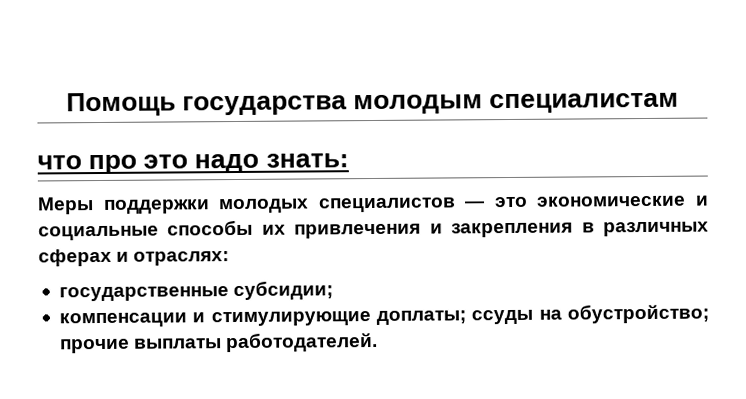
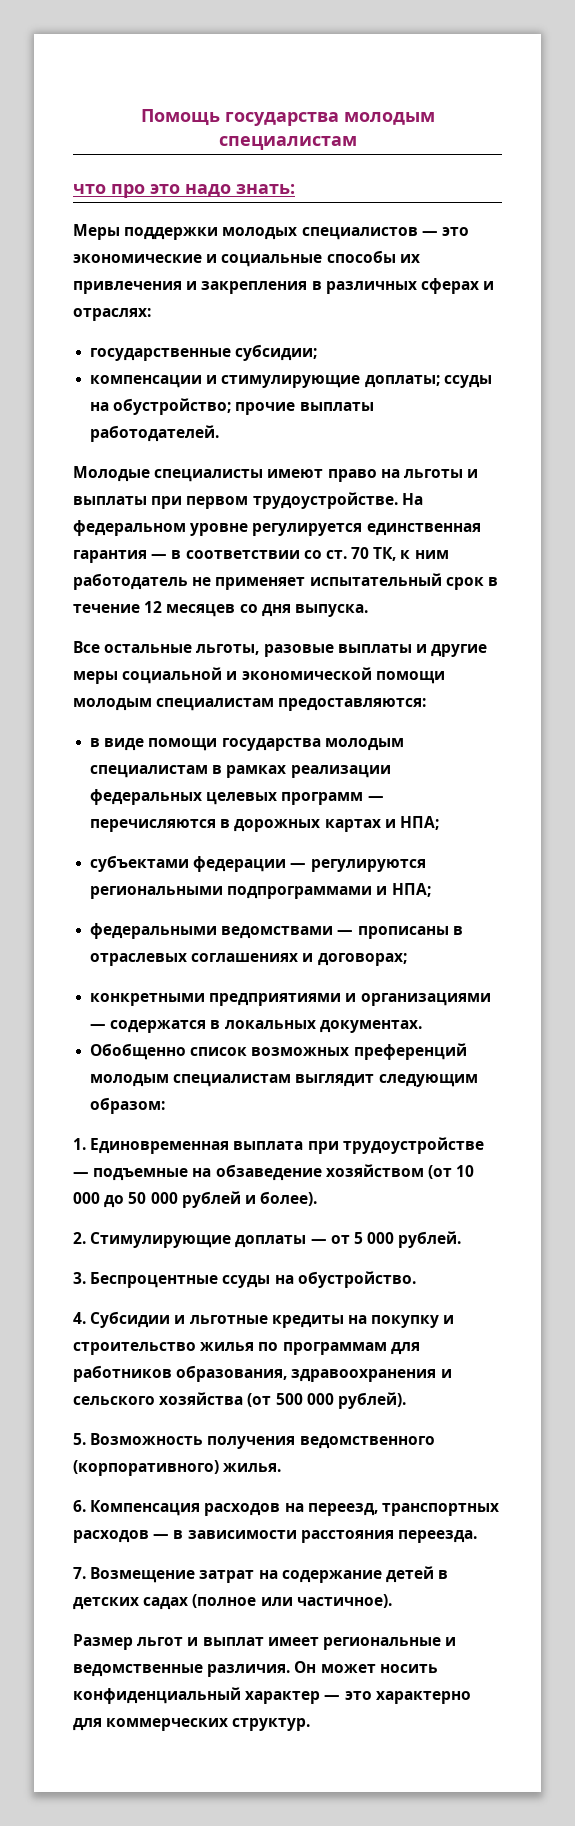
(379, 342) none -> [73,466,479,482] [73,492,423,509] [73,520,481,536] [73,547,449,563] [73,573,498,590] [73,601,368,617] [73,641,488,657] [73,667,445,684] [73,698,427,711] [90,738,404,751] [90,765,391,778] [90,789,384,805] [90,816,439,832] [90,855,426,872] [90,883,431,899] [90,923,463,939] [90,953,407,966] [90,993,491,1006] [90,1020,422,1033] [90,1043,467,1060] [90,1074,478,1087] [90,1097,166,1114] [73,1137,484,1154] [73,1164,475,1181] [73,1191,318,1208] [73,1231,462,1248] [73,1271,416,1288] [73,1311,455,1328] [73,1342,420,1355] [73,1365,452,1382] [73,1392,406,1409] [73,1433,435,1449] [73,1460,282,1476] [73,1500,499,1516] [73,1530,477,1543] [73,1566,449,1583] [73,1594,392,1610] [73,1634,457,1650] [73,1661,438,1677] [73,1687,471,1704] [73,1718,311,1731] // Молодые специалисты имеют право на льготы и выплаты при первом трудоустройстве. На федеральном уровне регулируется единственная гарантия — в соответствии со ст. 70 ТК, к ним работодатель не применяет испытательный срок в течение 12 месяцев со дня выпуска. // Все остальные льготы, разовые выплаты и другие меры социальной и экономической помощи молодым специалистам предоставляются: // в виде помощи государства молодым специалистам в рамках реализации федеральных целевых программ — перечисляются в дорожных картах и НПА; // субъектами федерации — регулируются региональными подпрограммами и НПА; // федеральными ведомствами — прописаны в отраслевых соглашениях и договорах; // конкретными предприятиями и организациями — содержатся в локальных документах. // Обобщенно список возможных преференций молодым специалистам выглядит следующим образом: // 1. Единовременная выплата при трудоустройстве — подъемные на обзаведение хозяйством (от 10 000 до 50 000 рублей и более). // 2. Стимулирующие доплаты — от 5 000 рублей. // 3. Беспроцентные ссуды на обустройство. // 4. Субсидии и льготные кредиты на покупку и строительство жилья по программам для работников образования, здравоохранения и сельского хозяйства (от 500 000 рублей). // 5. Возможность получения ведомственного (корпоративного) жилья. // 6. Компенсация расходов на переезд, транспортных расходов — в зависимости расстояния переезда. // 7. Возмещение затрат на содержание детей в детских садах (полное или частичное). // Размер льгот и выплат имеет региональные и ведомственные различия. Он может носить конфиденциальный характер — это характерно для коммерческих структур.

